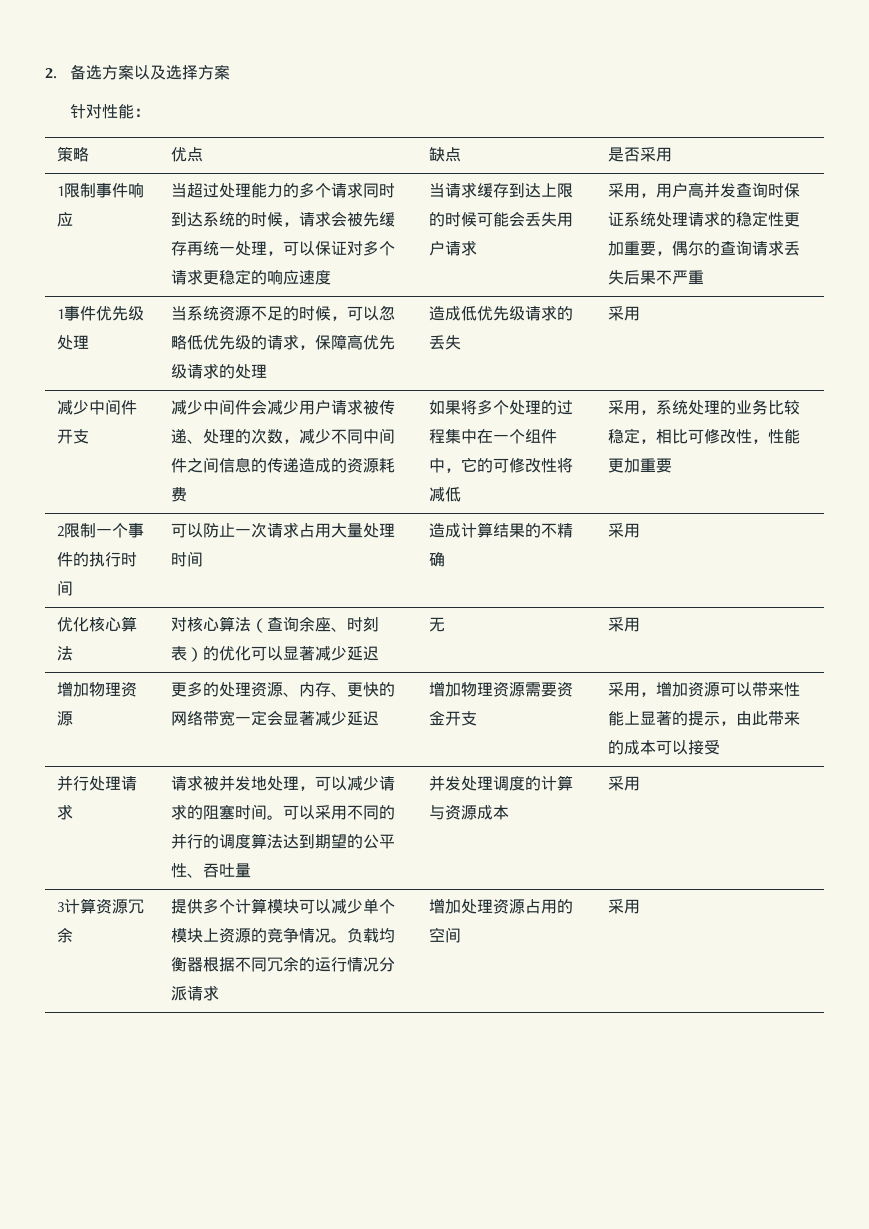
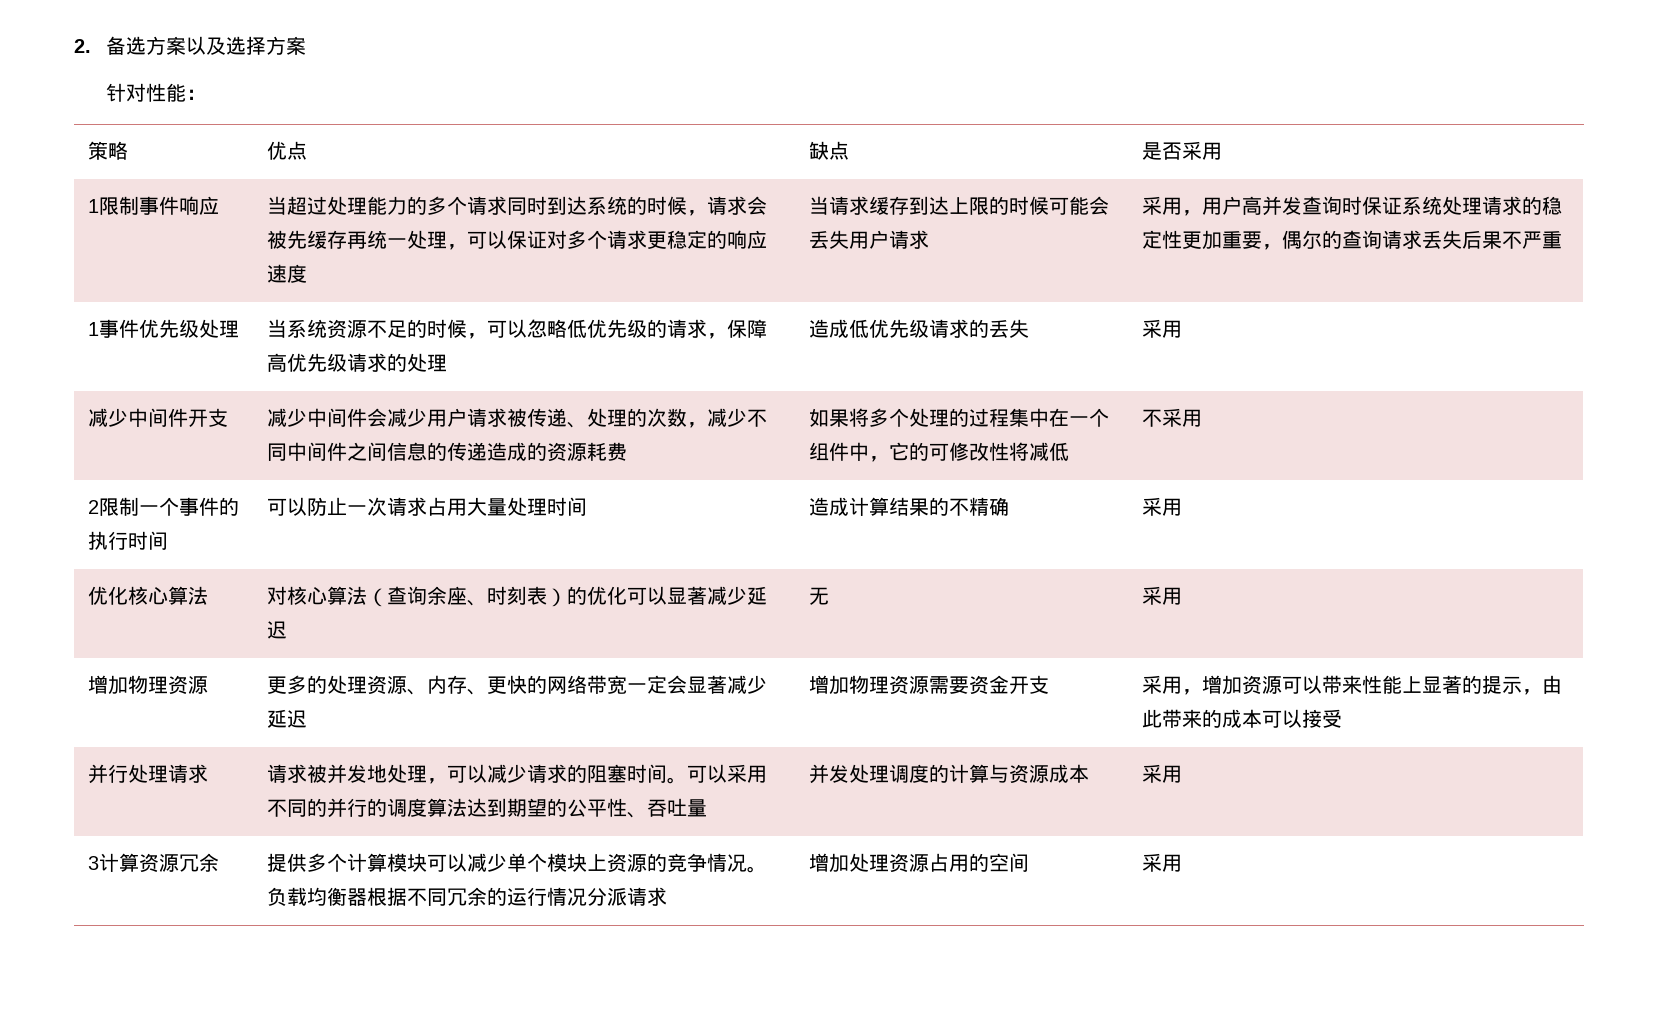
[608,399,801,415] [608,428,801,444] [608,458,673,473] 采用，系统处理的业务比较稳定，相比可修改性，性能更加重要 -> [1141,408,1202,427] 不采用

